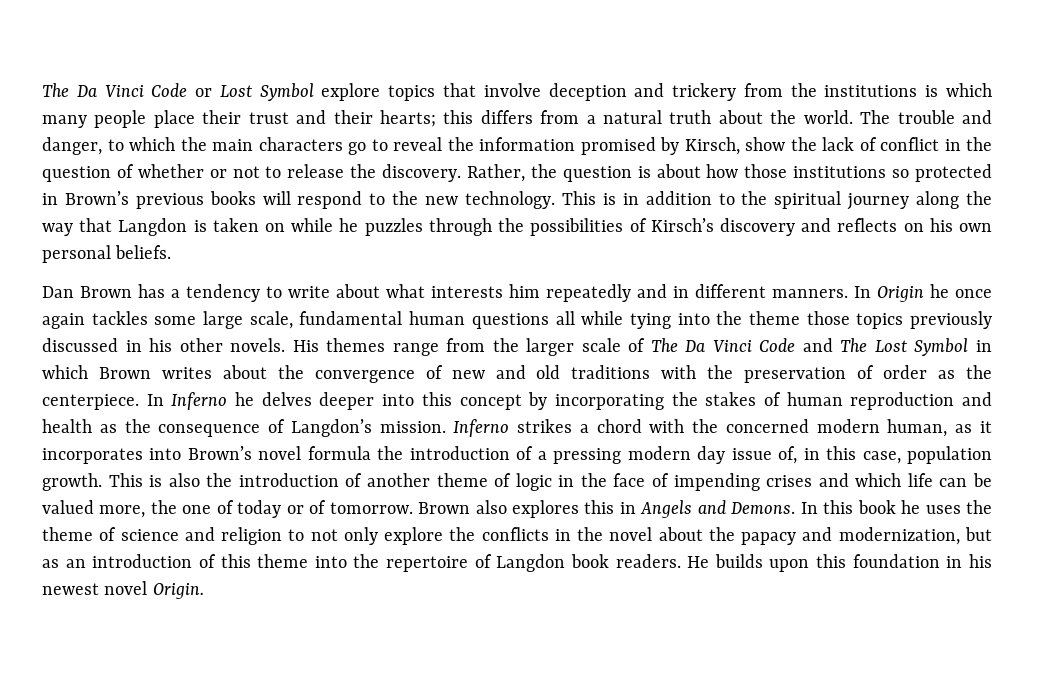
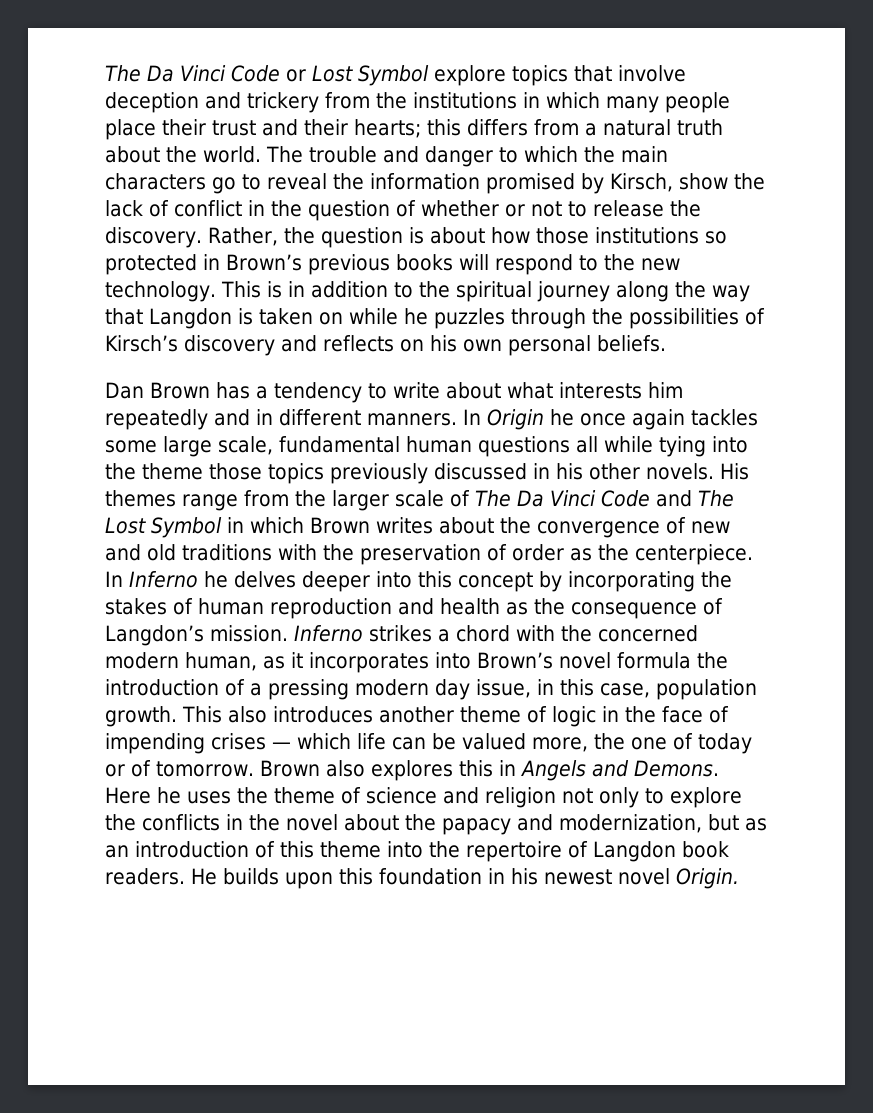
[925,85,939,97] is -> [522,92,540,108] in
[42,137,102,155] danger, -> [425,146,493,167] danger
[731,446,798,464] issue of, -> [476,679,531,698] issue,
[149,473,363,487] is also the introduction of -> [228,706,373,723] also introduces
[818,473,849,487] and -> [272,742,291,749] —
[800,500,896,514] In this book -> [105,787,151,804] Here
[288,529,305,541] to -> (556, 797) none
(378, 536) none -> [645,788,664,804] to

